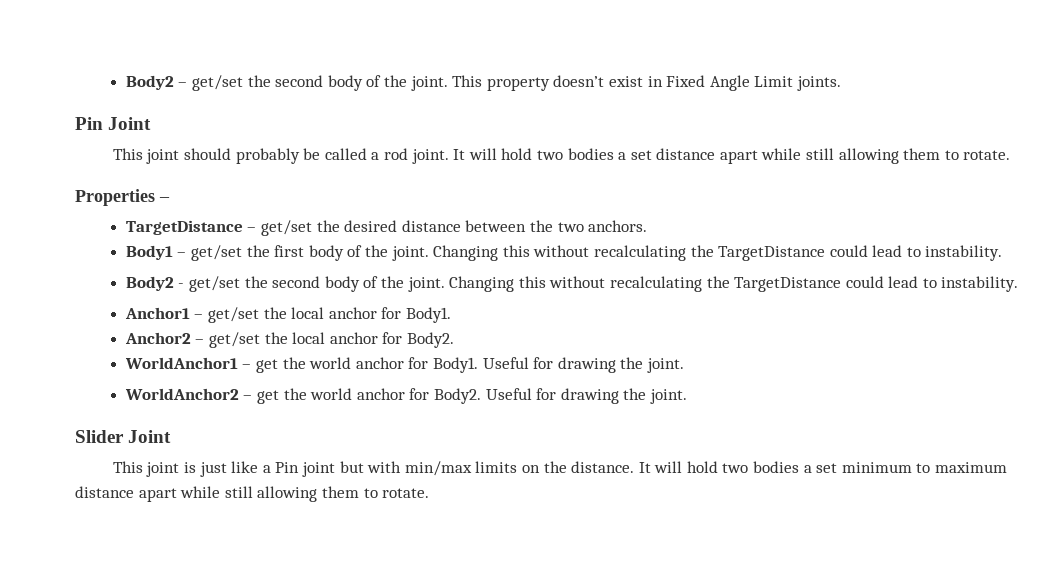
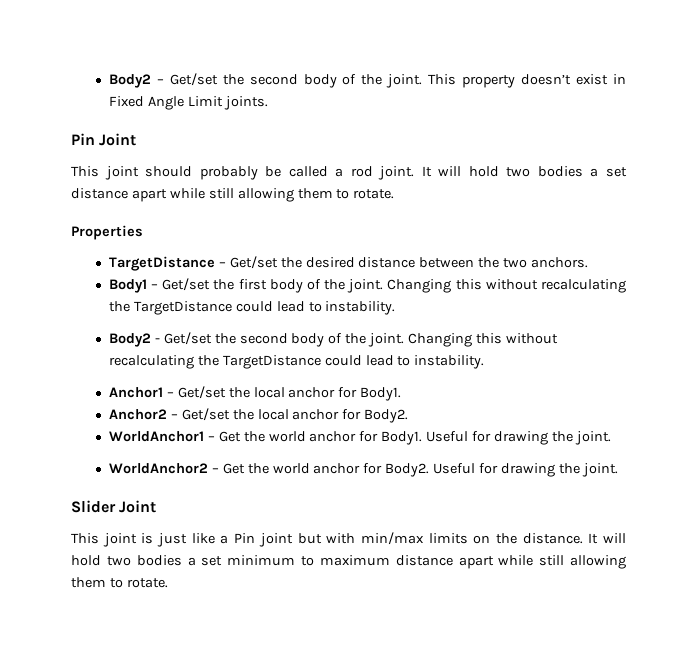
[125,75,244,91] Body2 – get/set -> [108,73,218,88] Body2 – Get/set
[159,197,170,202] – -> (143, 232) none
[261,220,313,236] get/set -> [229,256,278,269] Get/set
[191,245,243,261] get/set -> [162,278,211,291] Get/set
[189,276,241,292] get/set -> [163,332,212,345] Get/set
[208,307,260,323] get/set -> [177,386,226,399] Get/set
[209,332,261,348] get/set -> [181,408,230,421] Get/set
[256,359,279,373] get -> [218,431,241,442] Get
[257,390,280,404] get -> [222,463,245,474] Get

